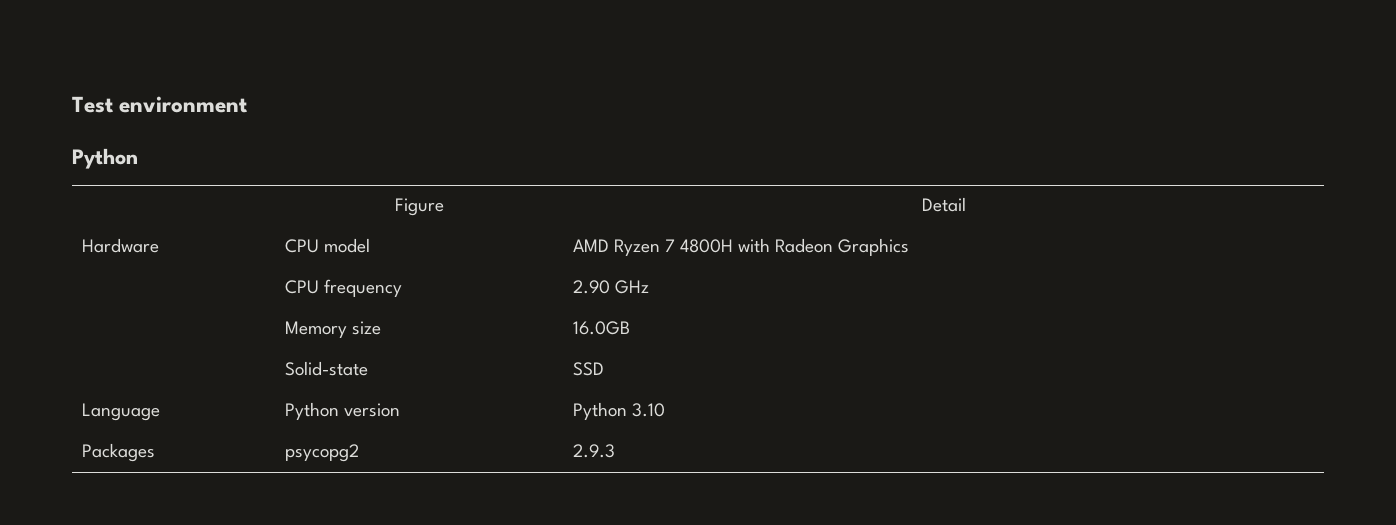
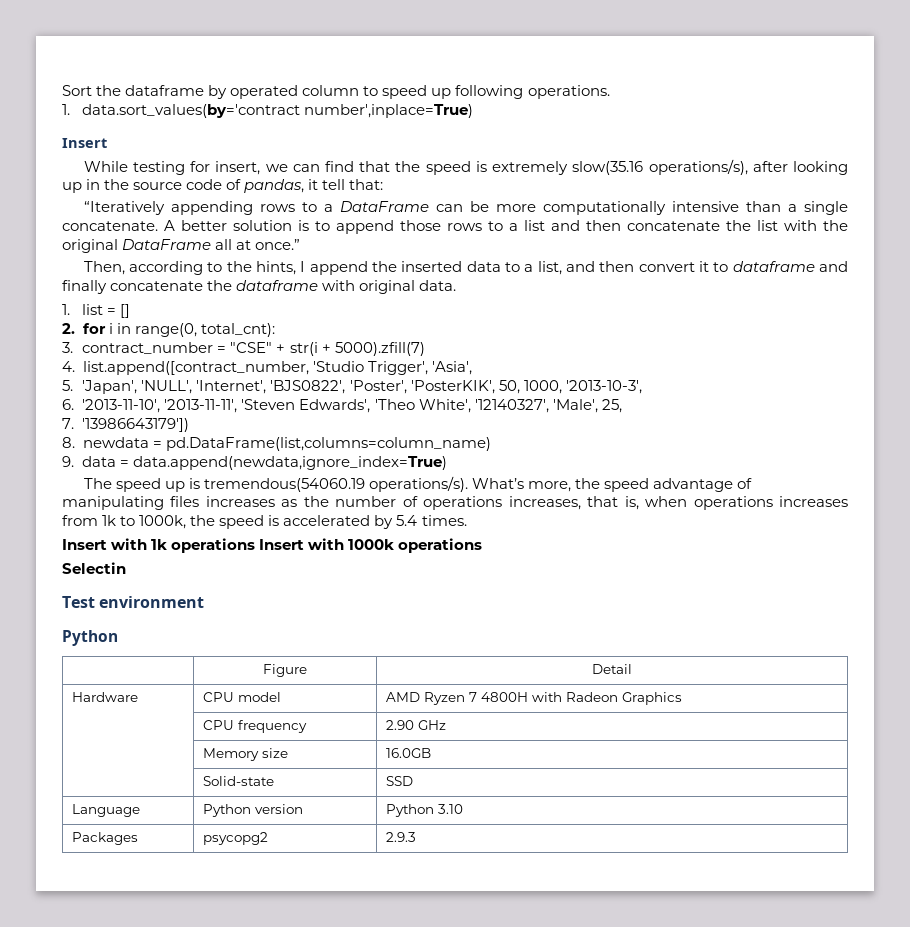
(72, 104) none -> [62,85,610,99] [62,104,474,118] [62,138,107,148] [83,159,849,175] [62,179,384,193] [83,201,849,215] [62,220,848,234] [62,239,301,253] [83,261,848,275] [62,280,457,294] [62,304,131,318] [62,323,275,337] [62,342,425,356] [62,361,472,375] [62,380,642,394] [62,399,622,413] [62,418,190,432] [62,437,491,451] [62,456,448,470] [83,476,753,492] [62,496,848,510] [62,515,467,529] [62,538,483,553] [62,562,126,574] Sort the dataframe by operated column to speed up following operations. // 1. data.sort_values(by='contract number',inplace=True) // Insert // While testing for insert, we can find that the speed is extremely slow(35.16 operations/s), after looking up in the source code of pandas, it tell that: // “Iteratively appending rows to a DataFrame can be more computationally intensive than a single concatenate. A better solution is to append those rows to a list and then concatenate the list with the original DataFrame all at once.” // Then, according to the hints, I append the inserted data to a list, and then convert it to dataframe and finally concatenate the dataframe with original data. // 1. list = [] // 2. for i in range(0, total_cnt): // 3. contract_number = "CSE" + str(i + 5000).zfill(7) // 4. list.append([contract_number, 'Studio Trigger', 'Asia', // 5. 'Japan', 'NULL', 'Internet', 'BJS0822', 'Poster', 'PosterKIK', 50, 1000, '2013-10-3', // 6. '2013-11-10', '2013-11-11', 'Steven Edwards', 'Theo White', '12140327', 'Male', 25, // 7. '13986643179']) // 8. newdata = pd.DataFrame(list,columns=column_name) // 9. data = data.append(newdata,ignore_index=True) // The speed up is tremendous(54060.19 operations/s). What’s more, the speed advantage of manipulating files increases as the number of operations increases, that is, when operations increases from 1k to 1000k, the speed is accelerated by 5.4 times. // Insert with 1k operations Insert with 1000k operations // Selectin //

